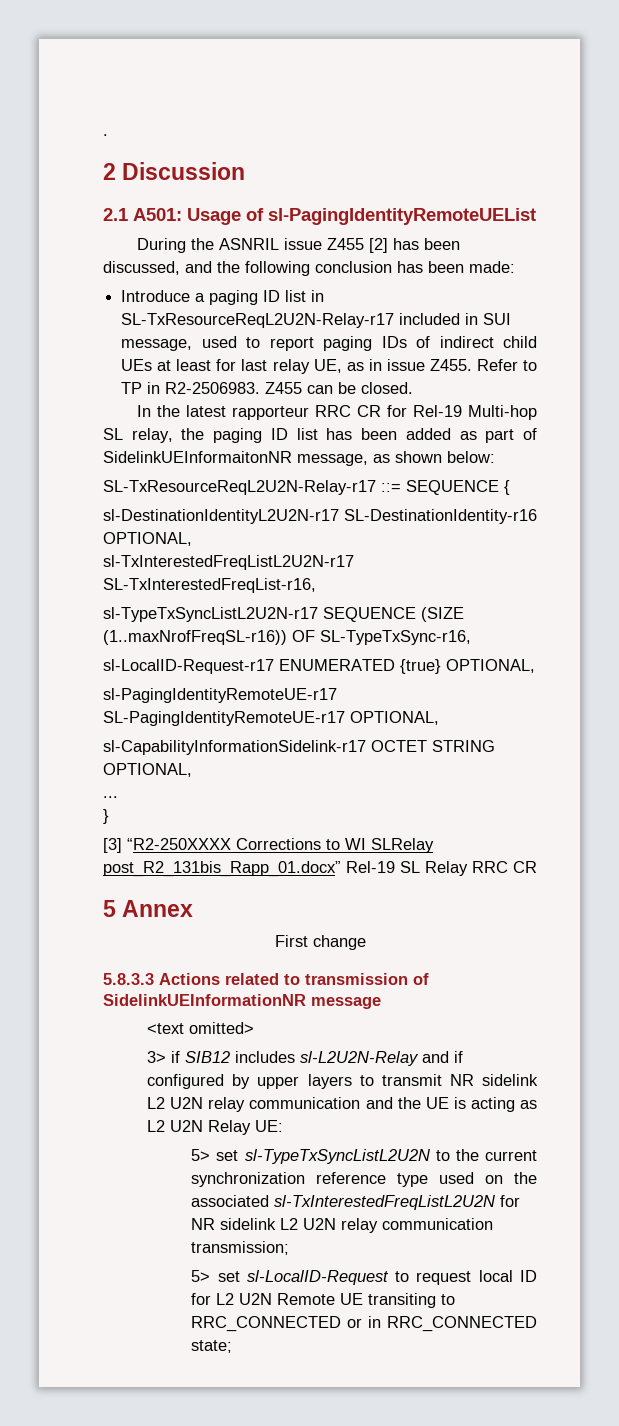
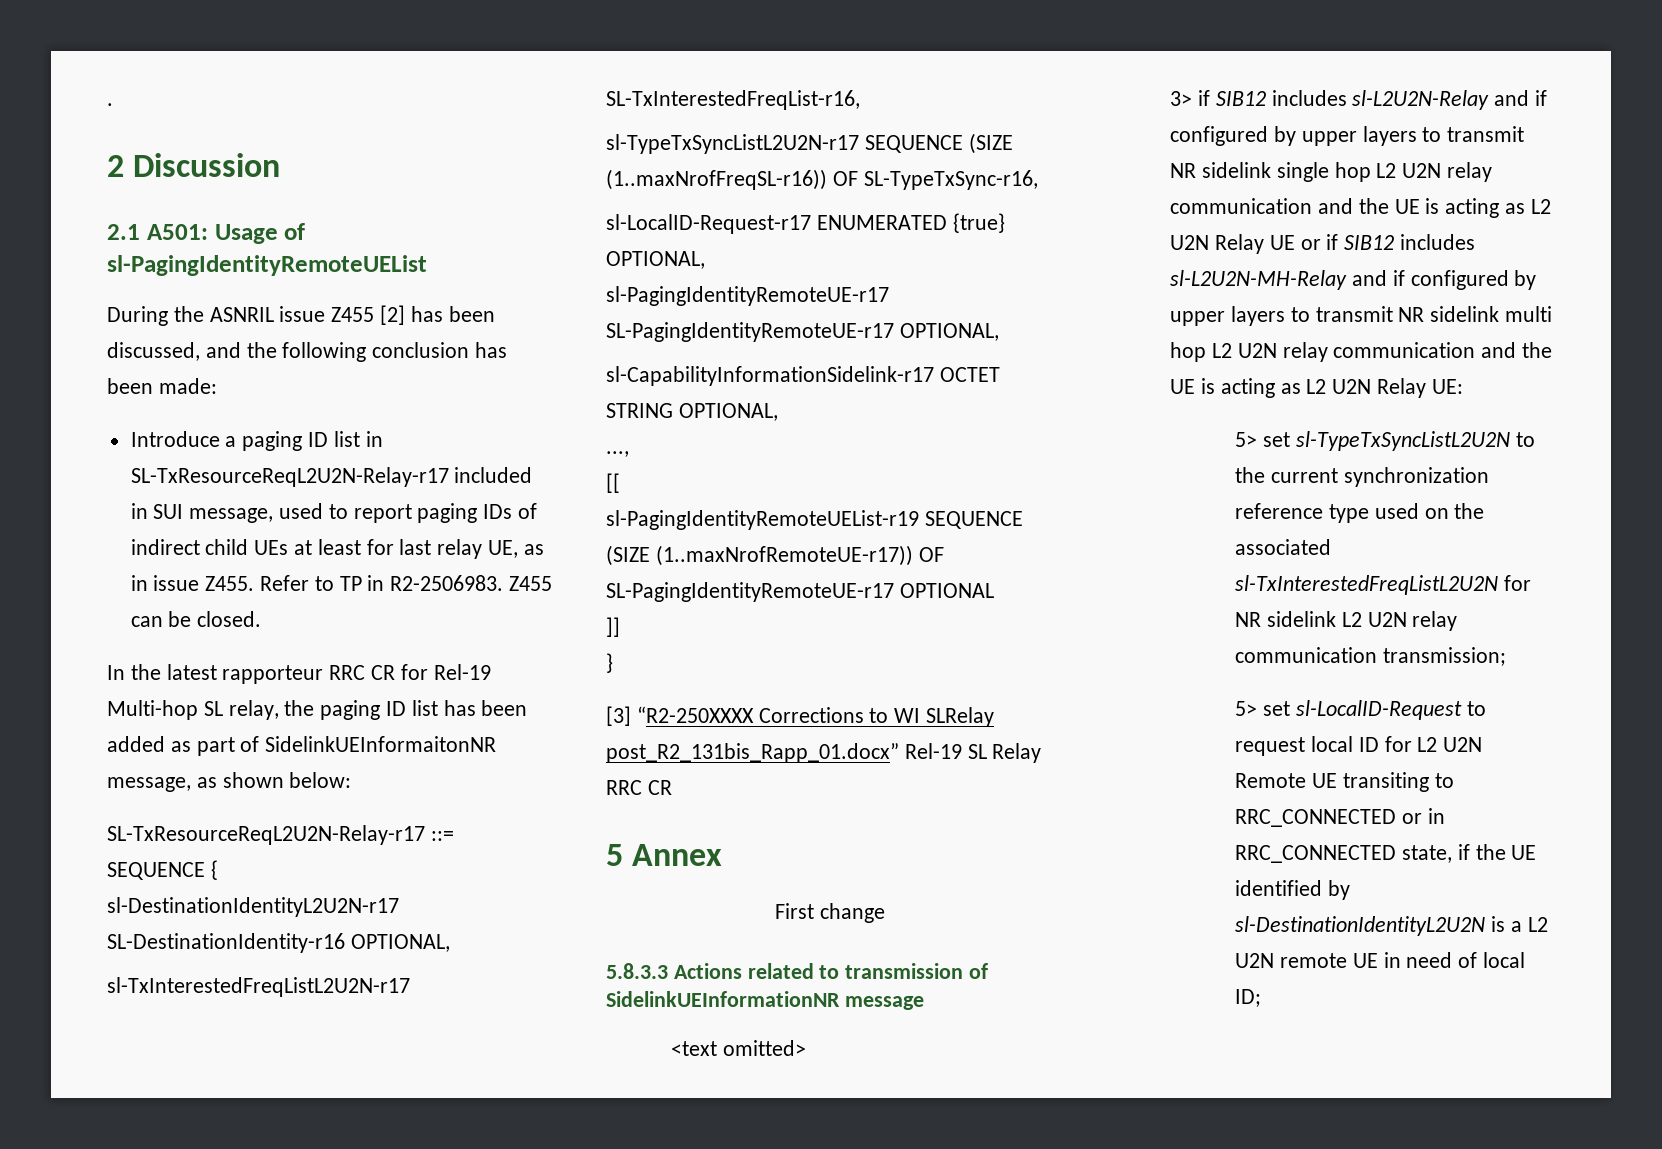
[103,796,118,798] ... -> [606,451,629,457] [606,473,620,493] [606,510,1023,530] [606,545,944,566] [606,582,994,602] [606,617,620,637] ..., // [[ // sl-PagingIdentityRemoteUEList-r19 SEQUENCE (SIZE (1..maxNrofRemoteUE-r17)) OF SL-PagingIdentityRemoteUE-r17 OPTIONAL // ]]
(538, 1080) none -> [1276,162,1492,182] [1170,198,1551,218] [1170,234,1475,254] [1170,270,1537,290] [1170,306,1552,326] [1170,342,1207,362] single hop L2 U2N relay communication and the UE is acting as L2 U2N Relay UE or if SIB12 includes sl-L2U2N-MH-Relay and if configured by upper layers to transmit NR sidelink multi hop
[191,1340,233,1353] state; -> [1401,844,1537,863] [1235,880,1350,900] [1235,916,1548,936] [1235,952,1525,968] [1235,989,1262,1007] state, if the UE identified by sl-DestinationIdentityL2U2N is a L2 U2N remote UE in need of local ID;

